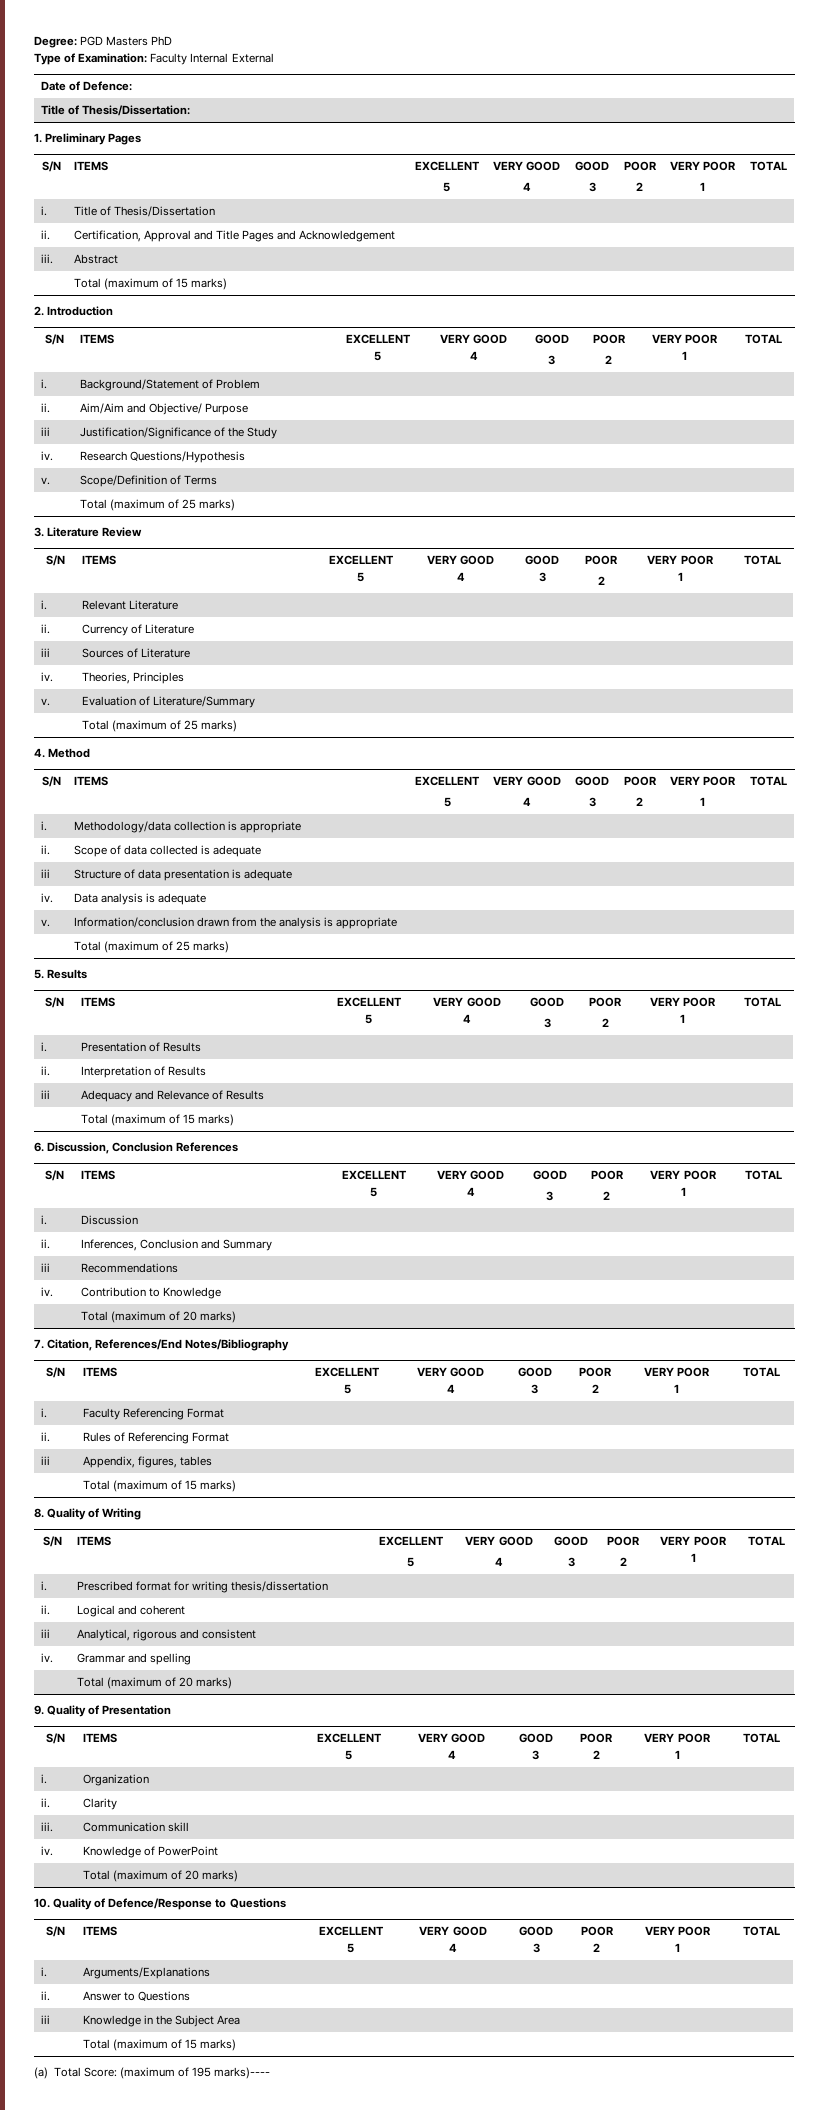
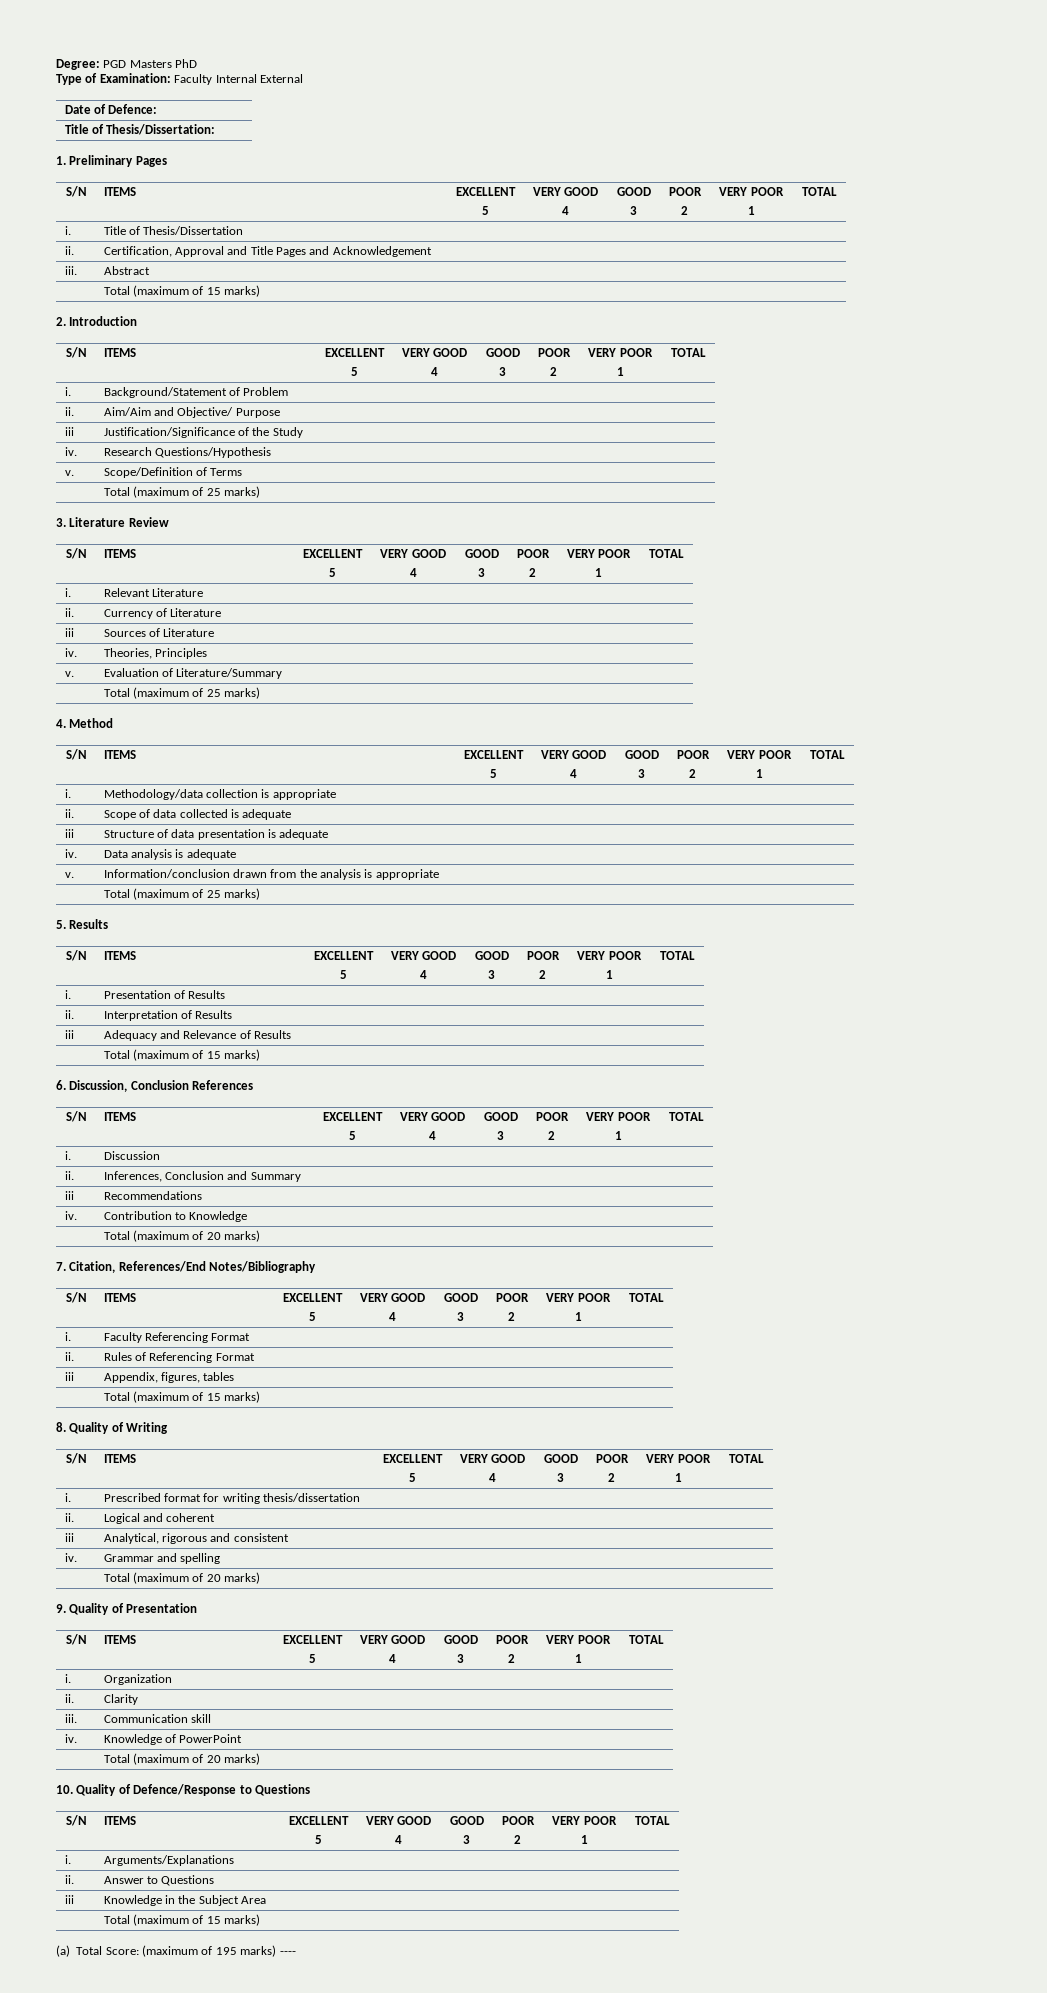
[214,2067,271,2079] marks)---- -> [240,1945,296,1957] marks) ----

